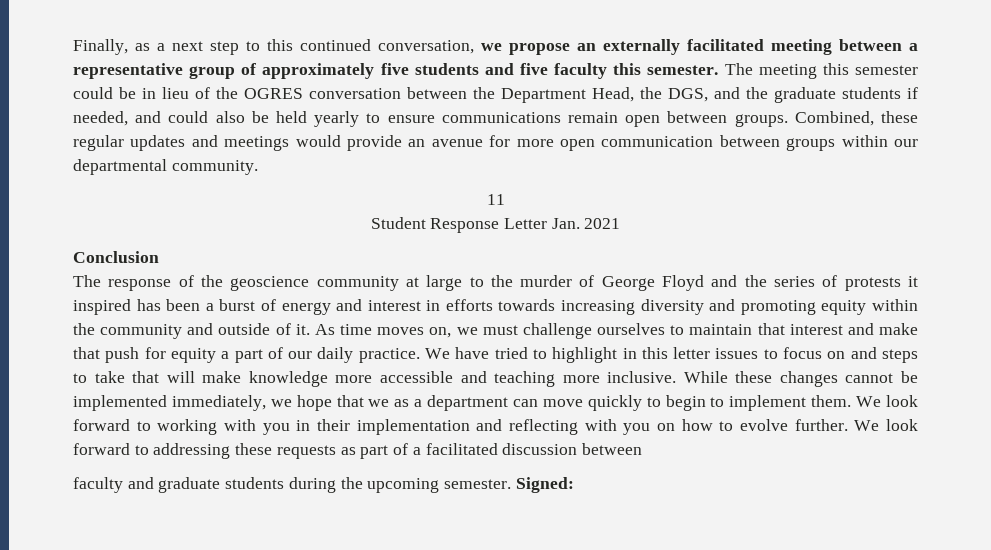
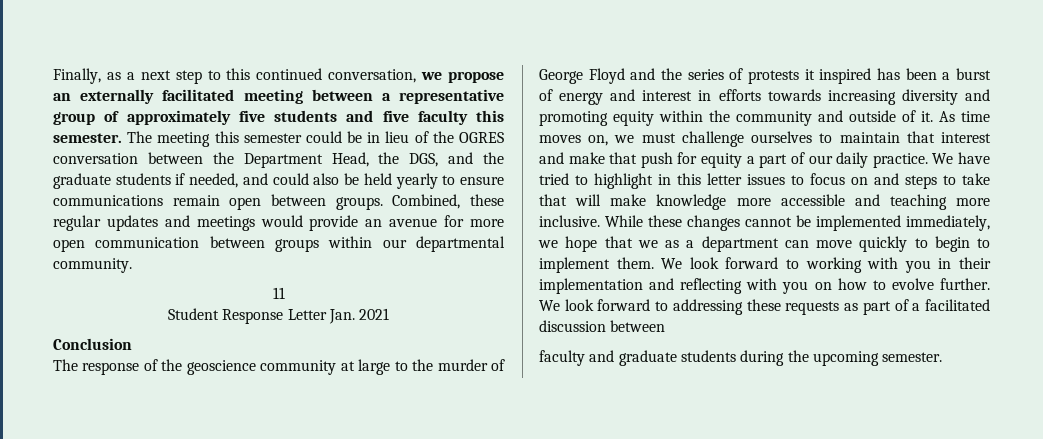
[515,477,574,493] Signed: -> (943, 357) none

